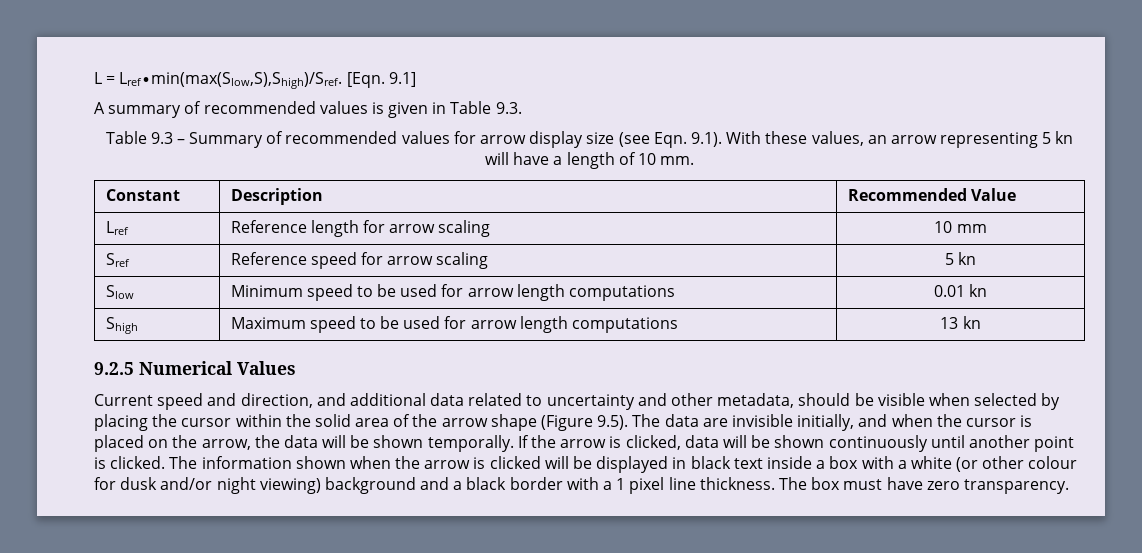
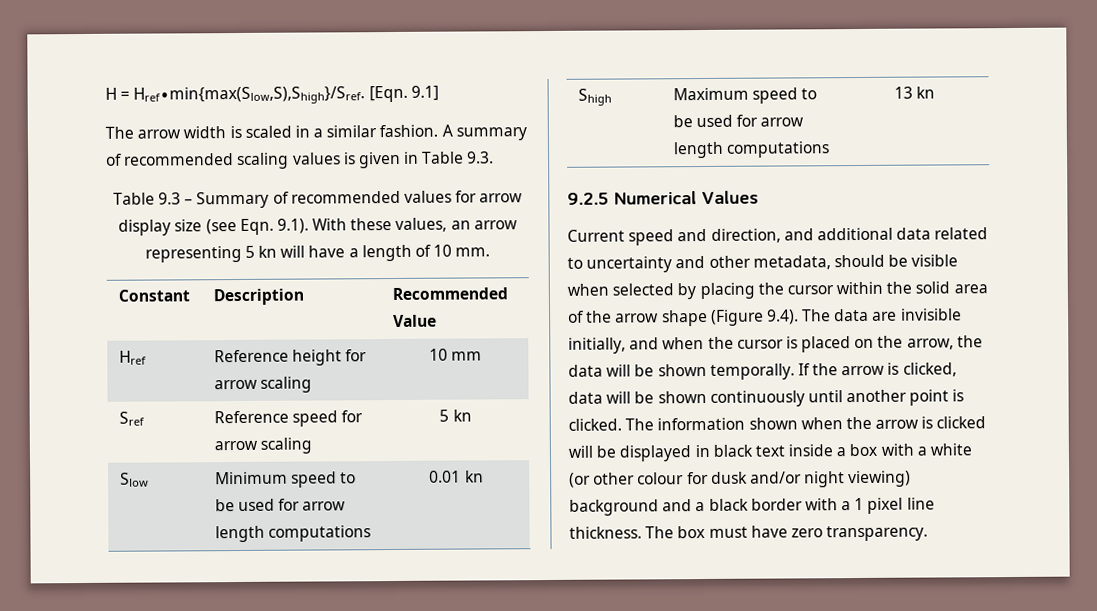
[94,72,343,89] L = Lref∙min(max(Slow,S),Shigh)/Sref. -> [105,86,366,105] H = Href∙min{max(Slow,S),Shigh}/Sref.
(416, 79) none -> [105,124,439,139] The arrow width is scaled in a similar fashion.
(316, 107) none -> [237,152,290,170] scaling
[105,221,129,235] [230,220,359,237] Lref | Reference length -> [118,350,147,365] [213,349,342,366] Href | Reference height
[597,415,629,430] 9.5). -> [766,309,799,325] 9.4).

